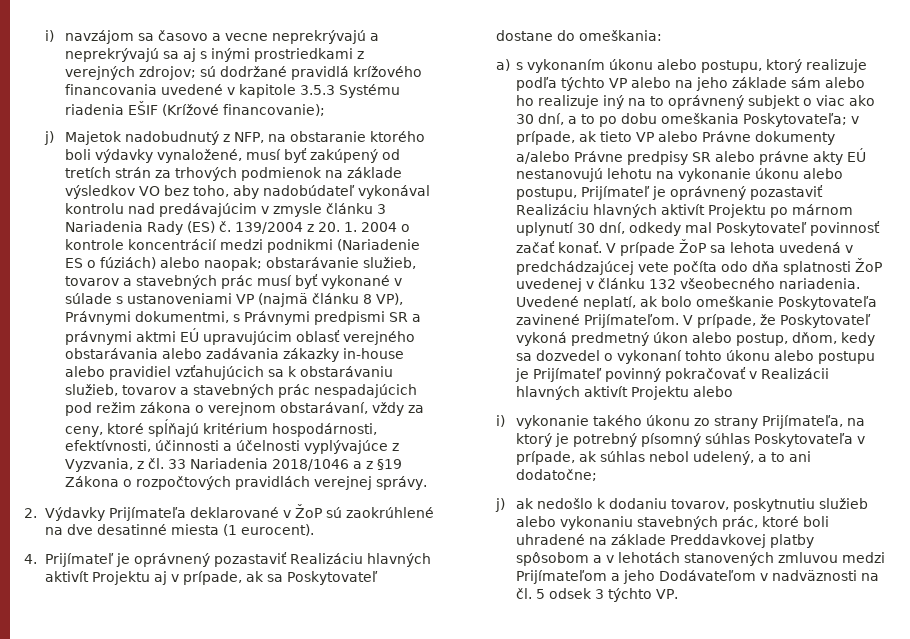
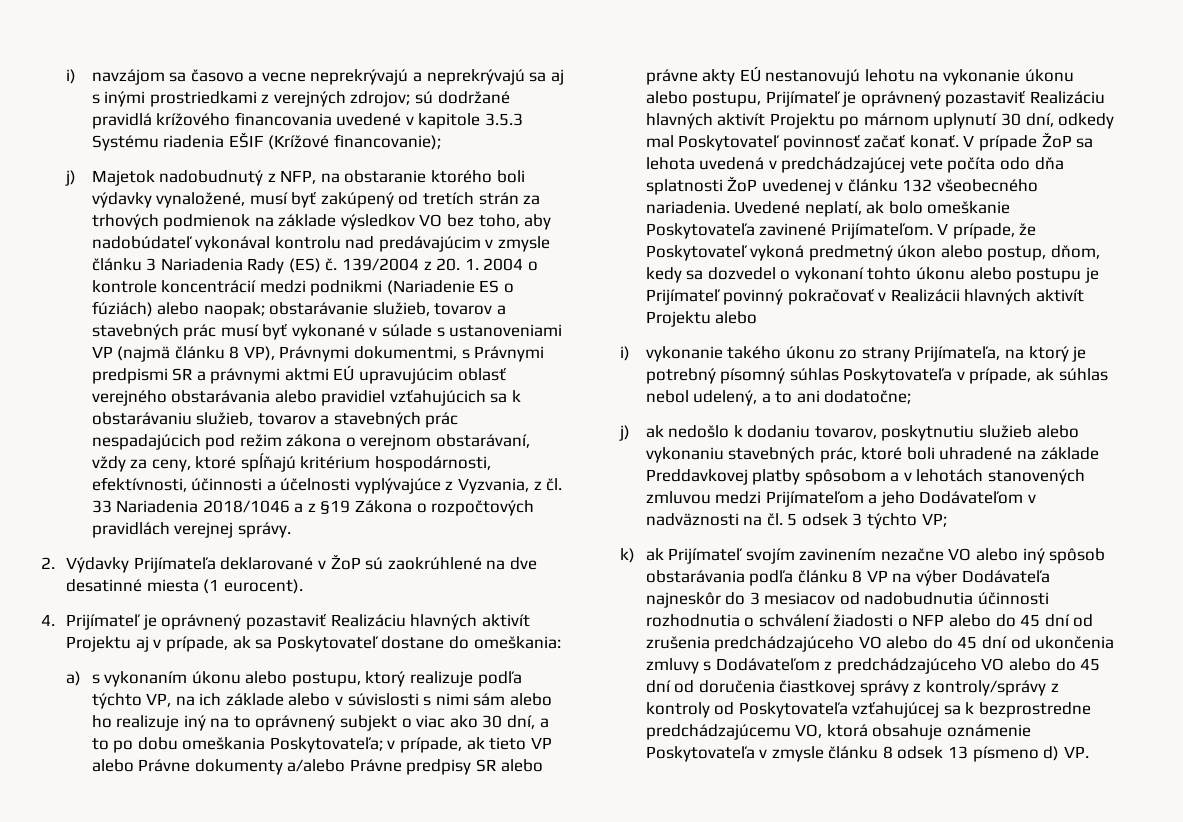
[206,348,405,362] [65,366,106,377] zadávania zákazky in-house alebo -> (317, 396) none
[609,77,788,91] VP alebo na jeho základe -> [146,693,469,707] VP, na ich základe alebo v súvislosti s nimi
(653, 595) none -> [921,513,947,527] [620,548,1106,564] [645,570,1050,586] [645,592,1050,608] [645,614,1094,627] [645,636,1115,652] [645,658,1101,674] [645,680,1059,696] [645,702,1092,718] [645,724,1031,740] [645,746,1060,762] VP; // k) ak Prijímateľ svojím zavinením nezačne VO alebo iný spôsob obstarávania podľa článku 8 VP na výber Dodávateľa najneskôr do 3 mesiacov od nadobudnutia účinnosti rozhodnutia o schválení žiadosti o NFP alebo do 45 dní od zrušenia predchádzajúceho VO alebo do 45 dní od ukončenia zmluvy s Dodávateľom z predchádzajúceho VO alebo do 45 dní od doručenia čiastkovej správy z kontroly/správy z kontroly od Poskytovateľa vzťahujúcej sa k bezprostredne predchádzajúcemu VO, ktorá obsahuje oznámenie Poskytovateľa v zmysle článku 8 odsek 13 písmeno d)

